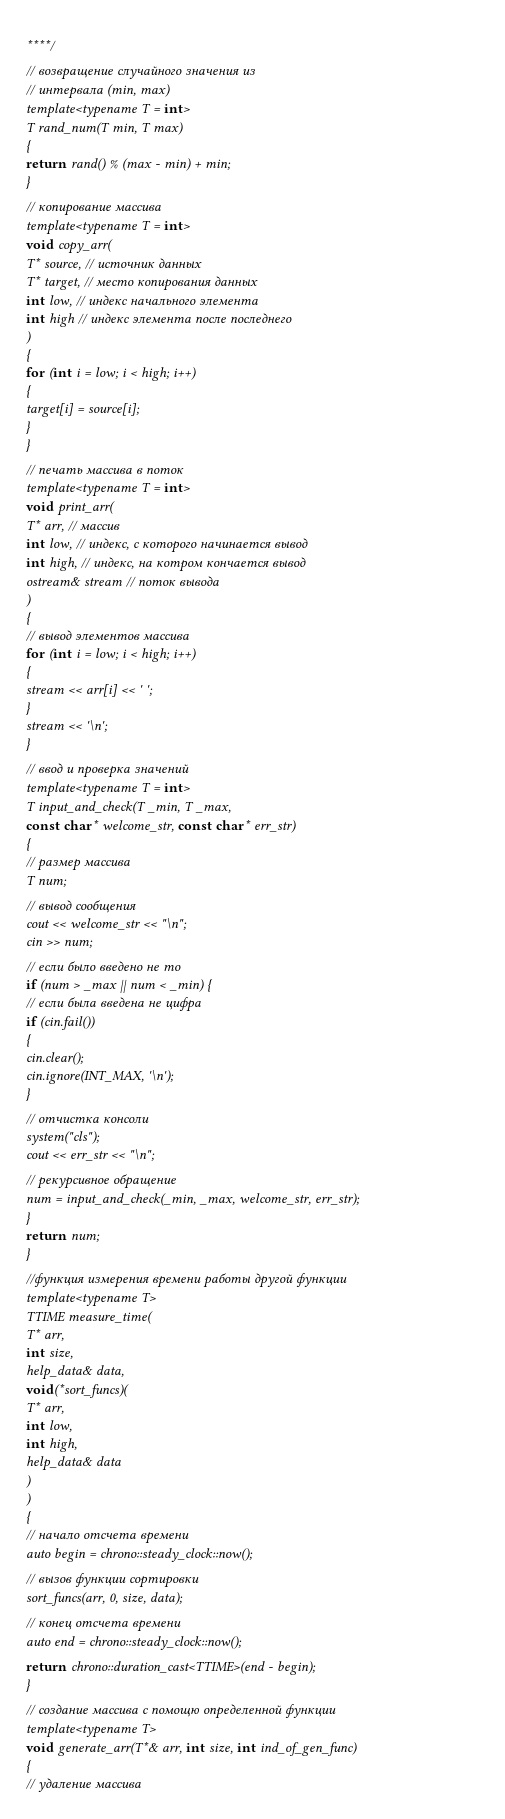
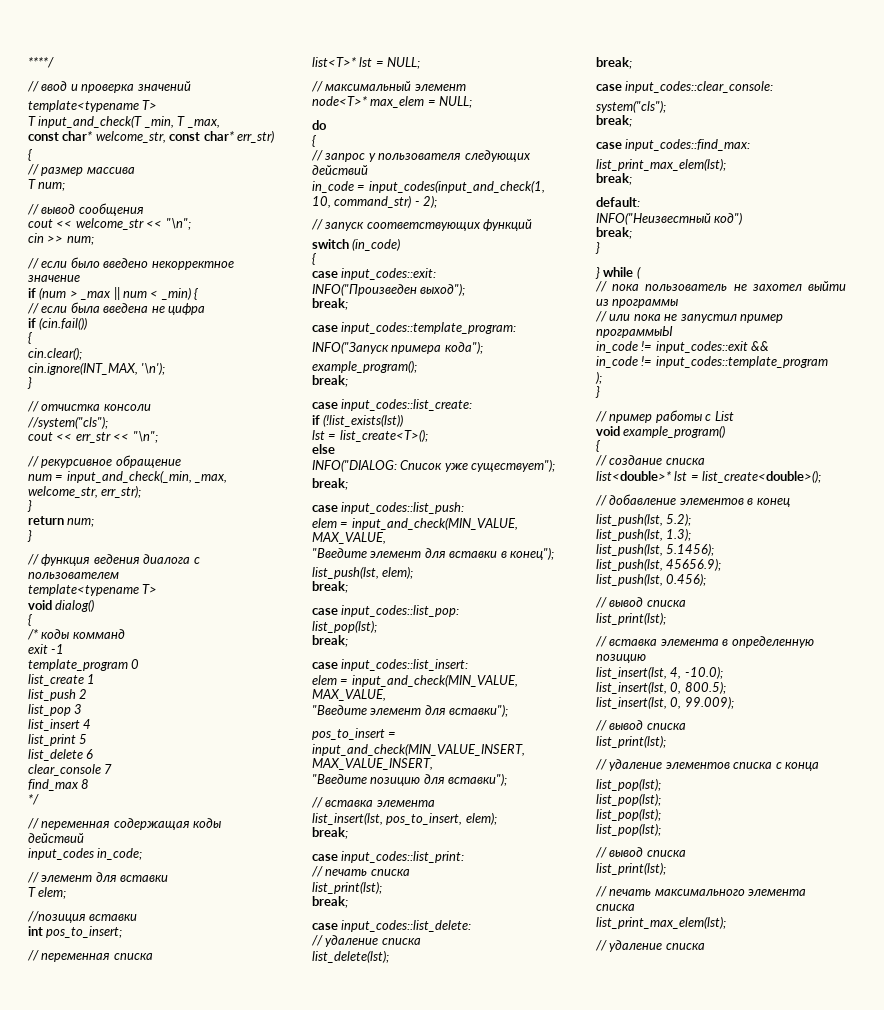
[26,65,255,80] [26,84,170,99] [26,103,190,118] [26,122,183,135] [26,140,32,154] [26,158,231,171] [25,176,30,190] [26,201,161,216] [26,220,190,235] [26,239,113,254] [26,257,202,270] [26,275,258,291] [26,295,258,307] [26,313,292,327] [26,331,31,344] [26,349,32,363] [26,367,196,381] [26,385,32,399] [26,403,140,417] [25,421,30,435] [25,439,30,453] [26,464,184,475] [26,482,190,497] [26,501,115,516] [26,519,120,532] [26,538,308,553] [26,557,306,572] [26,576,219,587] [26,594,31,607] [26,612,32,626] [26,630,189,641] [26,648,196,662] [26,666,32,680] [26,684,153,697] [25,702,30,716] [26,720,108,732] [25,738,30,752] // // возвращение случайного значения из // // интервала (min, max) // template<typename T = int> // T rand_num(T min, T max) // { // return rand() % (max - min) + min; // } // // копирование массива // template<typename T = int> // void copy_arr( // T* source, // источник данных // T* target, // место копирования данных // int low, // индекс начального элемента // int high // индекс элемента после последнего // ) // { // for (int i = low; i < high; i++) // { // target[i] = source[i]; // } // } // // печать массива в поток // template<typename T = int> // void print_arr( // T* arr, // массив // int low, // индекс, с которого начинается вывод // int high, // индекс, на котром кончается вывод // ostream& stream // поток вывода // ) // { // // вывод элементов массива // for (int i = low; i < high; i++) // { // stream << arr[i] << ' '; // } // stream << '\n'; // } -> (54, 62) none
[141,782,190,792] T = int> -> [142,100,158,110] T>
[146,964,181,971] не то -> [151,261,234,270] [27,275,80,282] некорректное значение
[26,1131,100,1145] system("cls"); -> [27,416,108,429] //system("cls");
[26,1273,347,1288] [26,1292,156,1307] [26,1311,153,1324] [26,1328,64,1341] [26,1348,73,1359] [26,1365,124,1380] [26,1383,129,1398] [26,1401,64,1414] [26,1420,72,1432] [26,1438,77,1452] [26,1456,121,1471] [26,1475,31,1488] [26,1493,31,1506] [26,1511,32,1525] [26,1529,189,1544] [26,1548,253,1562] [26,1573,199,1588] [26,1592,183,1606] [26,1617,181,1632] [26,1636,242,1650] [26,1661,316,1675] [25,1679,30,1693] [26,1704,336,1719] [26,1723,156,1738] [26,1741,357,1756] [26,1760,32,1774] [26,1778,141,1792] //функция измерения времени работы другой функции // template<typename T> // TTIME measure_time( // T* arr, // int size, // help_data& data, // void(*sort_funcs)( // T* arr, // int low, // int high, // help_data& data // ) // ) // { // // начало отсчета времени // auto begin = chrono::steady_clock::now(); // // вызов функции сортировки // sort_funcs(arr, 0, size, data); // // конец отсчета времени // auto end = chrono::steady_clock::now(); // return chrono::duration_cast<TTIME>(end - begin); // } // // создание массива с помощю определенной функции // template<typename T> // void generate_arr(T*& arr, int size, int ind_of_gen_func) // { // // удаление массива -> [27,554,200,566] [28,572,119,579] [28,584,158,596] [28,599,95,612] [28,614,33,626] [27,629,125,640] [28,644,65,654] [28,659,140,671] [28,674,96,686] [28,689,88,701] [28,704,83,716] [28,719,92,731] [28,734,88,746] [28,749,94,761] [28,764,113,776] [28,779,90,791] [28,794,39,805] [27,818,222,830] [28,833,84,843] [28,848,143,860] [27,872,169,883] [28,887,67,899] [27,911,138,923] [28,926,123,938] [27,950,153,962] [312,57,421,69] [311,81,466,92] [312,96,473,108] [312,120,327,130] [312,135,317,147] [311,150,531,162] [312,165,368,175] [312,180,545,193] [312,195,438,208] [311,219,533,231] [312,238,401,251] [312,253,317,265] [312,268,437,280] [312,283,466,296] [312,298,348,310] [312,322,517,334] [312,341,483,354] [312,360,417,373] [312,375,348,387] [312,399,473,411] [312,414,404,427] [312,429,428,442] [312,444,335,454] [312,459,556,472] [312,478,348,490] [312,502,465,514] [312,517,518,530] [312,532,386,544] [312,547,554,560] [312,566,414,579] [312,581,348,593] [312,605,460,617] [312,620,377,633] [312,635,348,647] [312,659,469,671] [312,674,518,687] [312,689,386,701] [312,704,509,717] [312,728,397,740] [312,743,525,756] [312,758,433,770] [312,773,508,786] [311,797,435,808] [312,812,497,825] [312,827,348,839] [312,851,465,863] [311,866,410,877] [312,881,382,894] [312,896,348,908] [312,920,472,932] [311,935,421,947] [312,950,389,963] [596,57,632,69] [596,81,774,93] [596,100,666,113] [596,115,632,127] [596,139,751,151] [596,158,726,171] [596,173,632,185] [596,197,640,207] [596,212,743,225] [596,227,632,239] [595,242,600,254] [595,266,641,279] [595,281,846,292] [596,299,679,308] [595,311,783,323] [596,326,673,338] [596,341,770,353] [596,356,828,368] [595,371,602,384] [595,386,600,398] [595,410,734,423] [596,425,726,438] [596,440,601,452] [595,455,705,466] [596,470,822,483] [595,494,790,507] [596,513,692,526] [596,528,692,541] [596,543,715,556] [596,558,722,571] [596,573,707,586] [595,597,686,608] [596,612,666,625] [595,636,814,648] [596,654,646,663] [596,666,723,679] [596,681,726,694] [596,696,734,709] [595,720,686,731] [596,735,666,748] [595,759,819,771] [596,778,661,791] [596,793,661,806] [596,808,661,821] [596,823,661,836] [595,847,686,858] [596,862,666,875] [595,886,807,897] [596,904,635,911] [596,916,726,929] [595,940,705,952] // функция ведения диалога с пользователем // template<typename T> // void dialog() // { // /* коды комманд // exit -1 // template_program 0 // list_create 1 // list_push 2 // list_pop 3 // list_insert 4 // list_print 5 // list_delete 6 // clear_console 7 // find_max 8 // */ // // переменная содержащая коды действий // input_codes in_code; // // элемент для вставки // T elem; // //позиция вставки // int pos_to_insert; // // переменная списка // list<T>* lst = NULL; // // максимальный элемент // node<T>* max_elem = NULL; // do // { // // запрос у пользователя следующих действий // in_code = input_codes(input_and_check(1, 10, command_str) - 2); // // запуск соответствующих функций // switch (in_code) // { // case input_codes::exit: // INFO("Произведен выход"); // break; // case input_codes::template_program: // INFO("Запуск примера кода"); // example_program(); // break; // case input_codes::list_create: // if (!list_exists(lst)) // lst = list_create<T>(); // else // INFO("DIALOG: Список уже существует"); // break; // case input_codes::list_push: // elem = input_and_check(MIN_VALUE, MAX_VALUE, // "Введите элемент для вставки в конец"); // list_push(lst, elem); // break; // case input_codes::list_pop: // list_pop(lst); // break; // case input_codes::list_insert: // elem = input_and_check(MIN_VALUE, MAX_VALUE, // "Введите элемент для вставки"); // pos_to_insert = input_and_check(MIN_VALUE_INSERT, MAX_VALUE_INSERT, // "Введите позицию для вставки"); // // вставка элемента // list_insert(lst, pos_to_insert, elem); // break; // case input_codes::list_print: // // печать списка // list_print(lst); // break; // case input_codes::list_delete: // // удаление списка // list_delete(lst); // break; // case input_codes::clear_console: // system("cls"); // break; // case input_codes::find_max: // list_print_max_elem(lst); // break; // default: // INFO("Неизвестный код") // break; // } // } while ( // // пока пользователь не захотел выйти из программы // // или пока не запустил пример программыЫ // in_code != input_codes::exit && // in_code != input_codes::template_program // ); // } // // пример работы с List // void example_program() // { // // создание списка // list<double>* lst = list_create<double>(); // // добавление элементов в конец // list_push(lst, 5.2); // list_push(lst, 1.3); // list_push(lst, 5.1456); // list_push(lst, 45656.9); // list_push(lst, 0.456); // // вывод списка // list_print(lst); // // вставка элемента в определенную позицию // list_insert(lst, 4, -10.0); // list_insert(lst, 0, 800.5); // list_insert(lst, 0, 99.009); // // вывод списка // list_print(lst); // // удаление элементов списка с конца // list_pop(lst); // list_pop(lst); // list_pop(lst); // list_pop(lst); // // вывод списка // list_print(lst); // // печать максимального элемента списка // list_print_max_elem(lst); // // удаление списка

